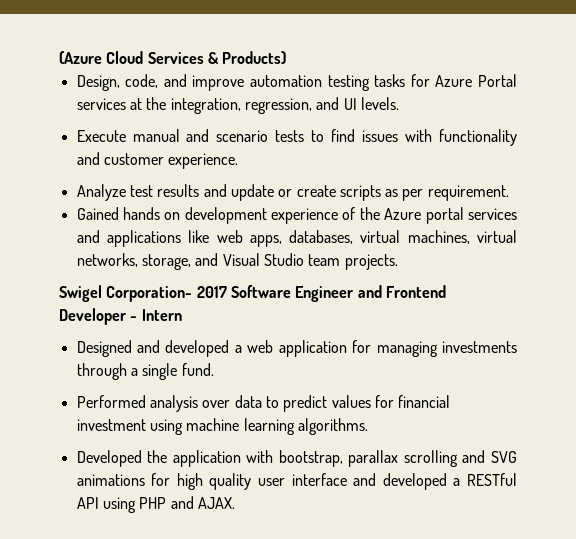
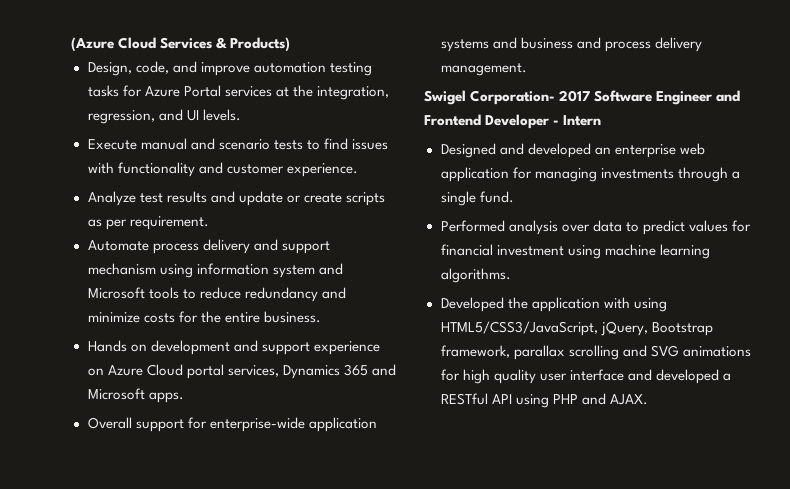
[76,207,517,224] [76,230,517,247] [76,253,398,270] Gained hands on development experience of the Azure portal services and applications like web apps, databases, virtual machines, virtual networks, storage, and Visual Studio team projects. -> [87,239,330,254] [87,263,343,278] [87,287,346,302] [87,311,321,323] [87,340,380,355] [87,364,396,379] [87,388,184,403] [87,417,377,432] [440,37,702,52] [440,63,527,76] Automate process delivery and support mechanism using information system and Microsoft tools to reduce redundancy and minimize costs for the entire business. // Hands on development and support experience on Azure Cloud portal services, Dynamics 365 and Microsoft apps. // Overall support for enterprise-wide application systems and business and process delivery management.
[234,345,242,353] a -> [594,144,676,158] an enterprise
[278,450,343,467] bootstrap, -> [633,298,667,312] [440,321,713,336] [440,345,510,358] using HTML5/CSS3/JavaScript, jQuery, Bootstrap framework,

